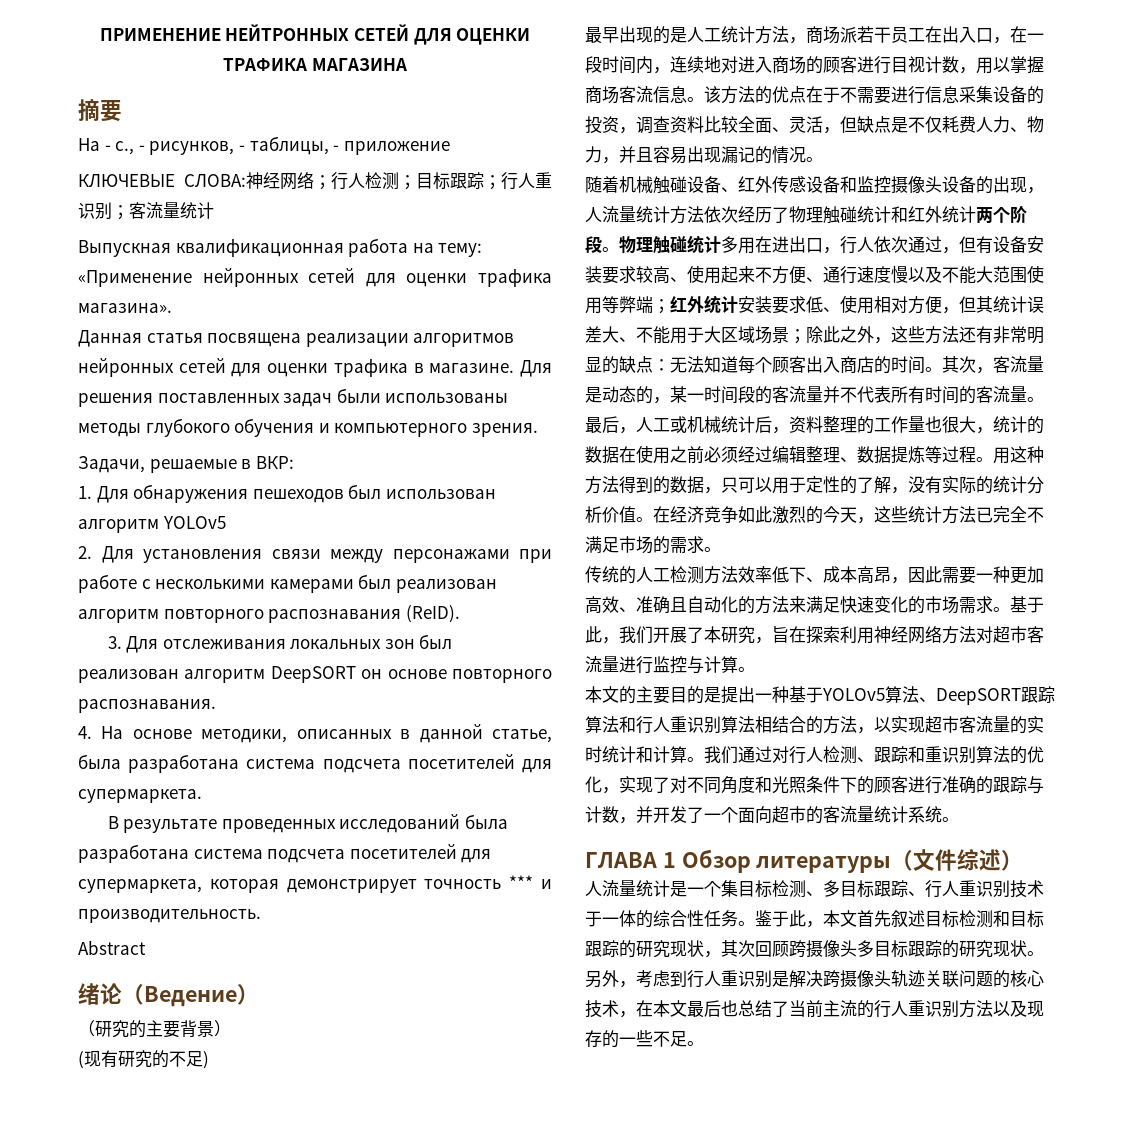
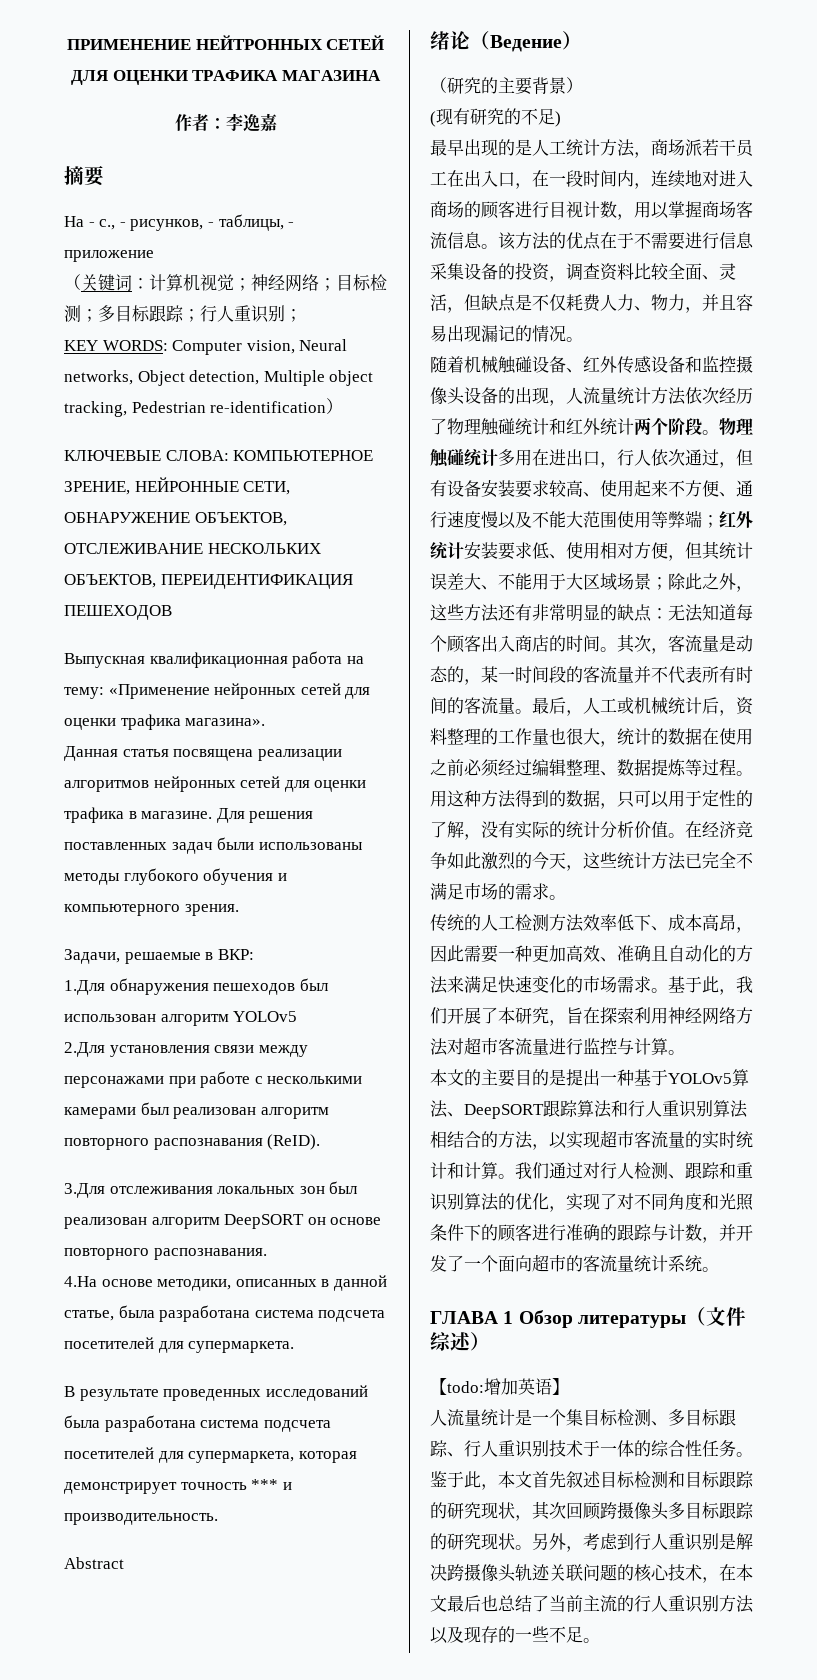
(407, 64) none -> [174,113,277,132] // 作者：李逸嘉
[78,172,416,190] КЛЮЧЕВЫЕ СЛОВА:神经网络；行人检测； -> [64,274,387,292] [64,305,115,322] （关键词：计算机视觉；神经网络；目标检测；多
[129,202,214,219] 客流量统计 -> [64,339,348,355] [64,370,374,386] [64,398,344,417] [64,450,374,461] [64,477,291,495] [64,512,287,526] [64,543,321,554] [64,574,353,589] [64,605,172,620] // KEY WORDS: Computer vision, Neural networks, Object detection, Multiple object tracking, Pedestrian re-identification） // КЛЮЧЕВЫЕ СЛОВА: КОМПЬЮТЕРНОЕ ЗРЕНИЕ, НЕЙРОННЫЕ СЕТИ, ОБНАРУЖЕНИЕ ОБЪЕКТОВ, ОТСЛЕЖИВАНИЕ НЕСКОЛЬКИХ ОБЪЕКТОВ, ПЕРЕИДЕНТИФИКАЦИЯ ПЕШЕХОДОВ
[78,486,129,503] 1. Для -> [64,980,105,995] 1.Для
[78,546,134,563] 2. Для -> [64,1042,105,1057] 2.Для
[107,636,159,653] 3. Для -> [64,1183,105,1198] 3.Для
[78,726,124,739] 4. На -> [64,1276,97,1287] 4.На
(1024, 860) none -> [430,1378,569,1395] // 【todo:增加英语】

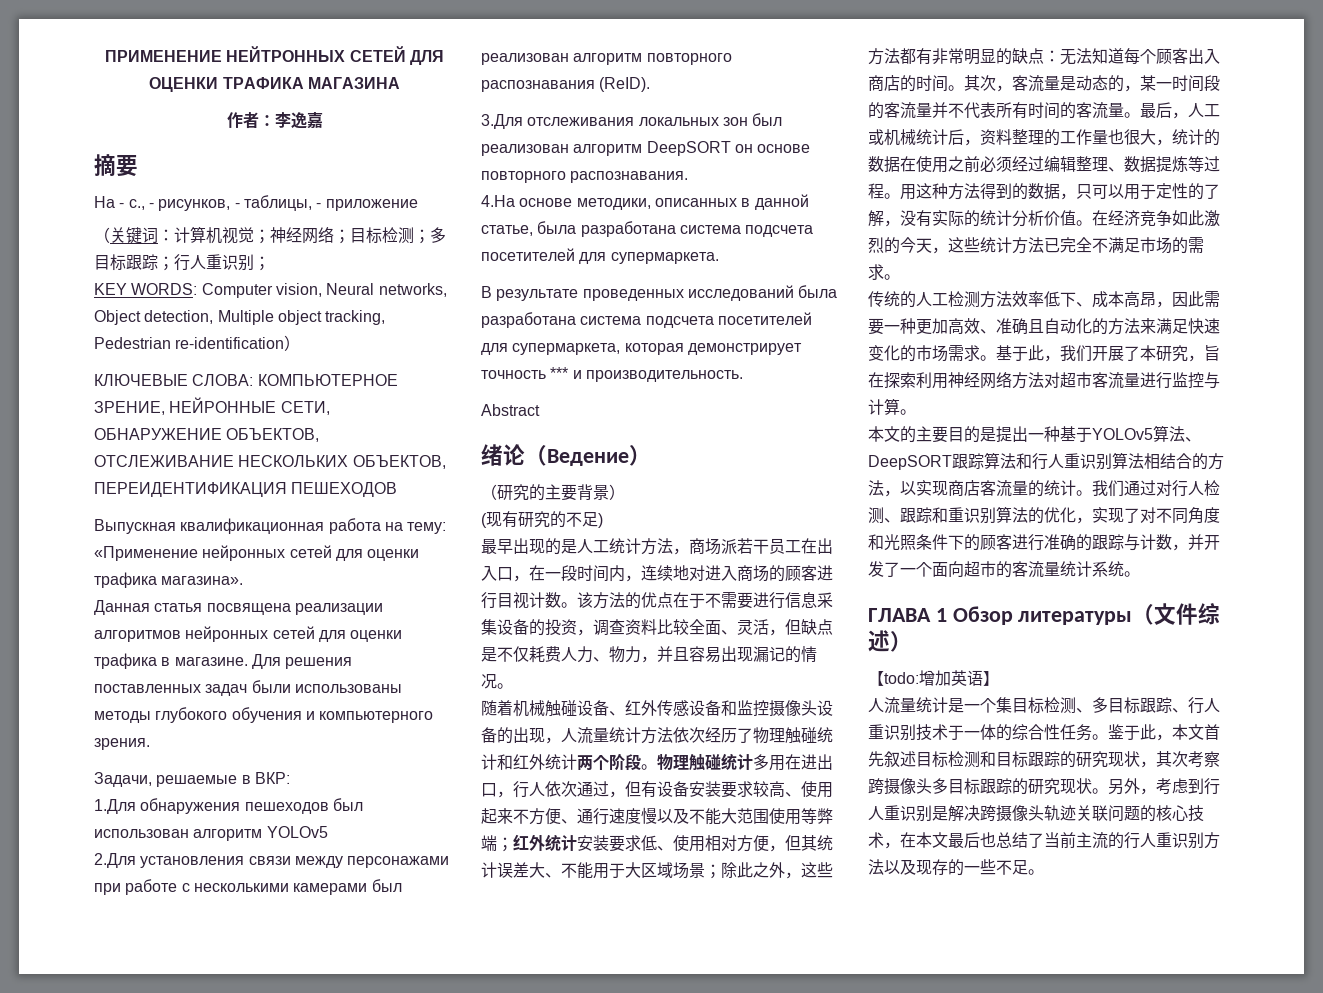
[617,201,753,220] [430,232,482,249] ，用以掌握商场客流信息 -> (561, 600) none
[498,604,516,621] 还 -> [900,48,916,64] 都
[600,1130,634,1148] 超市 -> [948,480,980,496] 商店
[702,1131,753,1149] [430,1162,498,1179] 实时统计和计算 -> [1044,480,1076,496] 统计
[566,1502,601,1520] 回顾 -> [1188,751,1220,768] 考察

